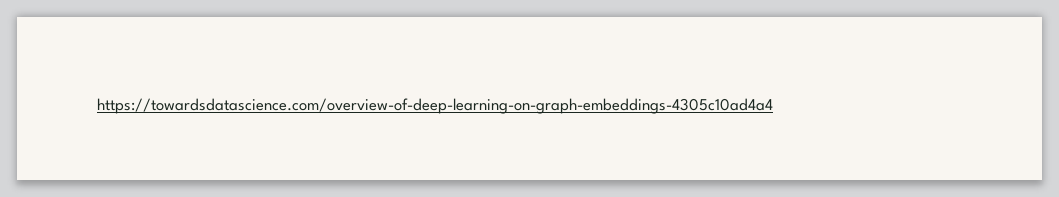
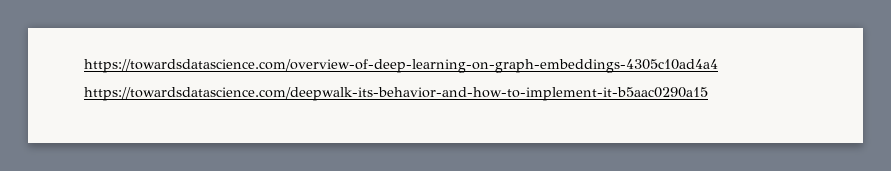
(773, 106) none -> [84,87,708,101] // https://towardsdatascience.com/deepwalk-its-behavior-and-how-to-implement-it-b5aac0290a15

